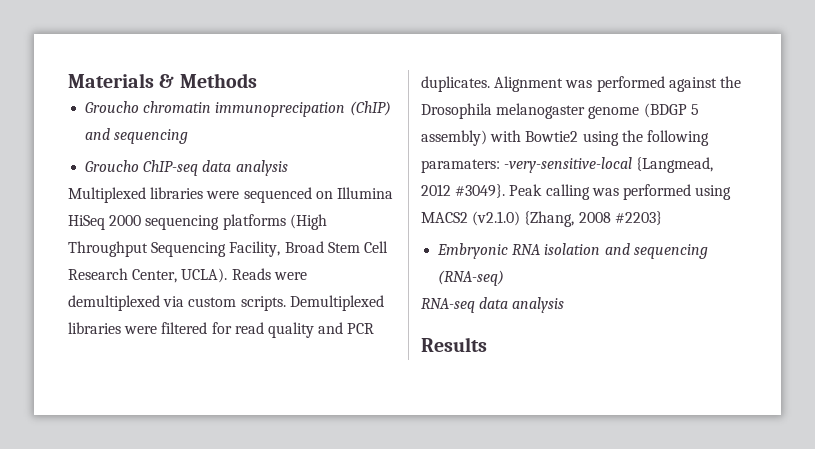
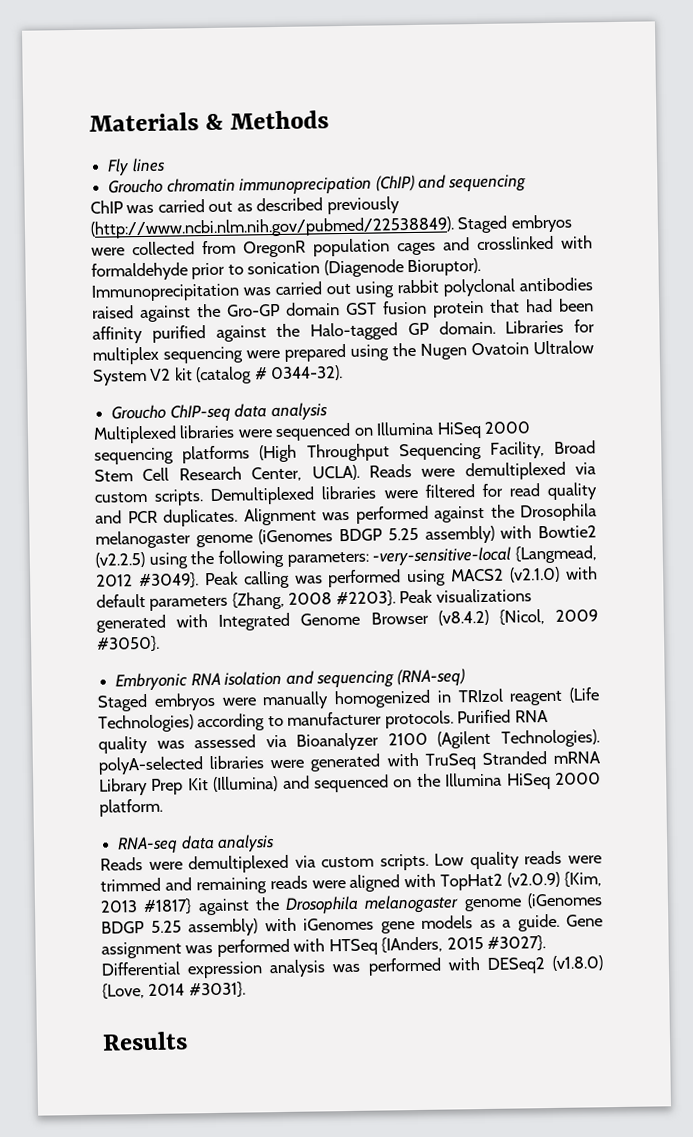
(257, 80) none -> [107,157,166,176] // Fly lines
(189, 136) none -> [90,196,400,215] [90,214,573,239] [91,235,593,258] [91,257,482,281] [91,277,593,302] [92,298,594,323] [92,319,595,344] [92,340,594,365] [93,365,344,386] // ChIP was carried out as described previously (http://www.ncbi.nlm.nih.gov/pubmed/22538849). Staged embryos were collected from OregonR population cages and crosslinked with formaldehyde prior to sonication (Diagenode Bioruptor). Immunoprecipitation was carried out using rabbit polyclonal antibodies raised against the Gro-GP domain GST fusion protein that had been affinity purified against the Halo-tagged GP domain. Libraries for multiplex sequencing were prepared using the Nugen Ovatoin Ultralow System V2 kit (catalog # 0344-32).
[643,103,699,118] (BDGP 5 -> [258,527,419,545] (iGenomes BDGP 5.25
(579, 136) none -> [95,551,145,568] (v2.2.5)
[421,159,500,173] paramaters: -> [286,551,369,567] parameters:
[524,211,662,227] {Zhang, 2008 #2203} -> [565,566,599,580] [96,588,532,611] [96,609,599,633] [96,635,160,653] with default parameters {Zhang, 2008 #2203}. Peak visualizations generated with Integrated Genome Browser (v8.4.2) {Nicol, 2009 #3050}.
[421,297,565,313] RNA-seq data analysis -> [97,687,600,712] [98,709,549,733] [98,729,600,754] [98,751,602,775] [99,772,601,796] [99,798,163,817] [117,834,276,854] [100,850,602,874] [100,871,602,895] [100,892,603,916] [101,913,603,937] [101,935,547,959] [101,955,604,979] [102,981,246,1000] Staged embryos were manually homogenized in TRIzol reagent (Life Technologies) according to manufacturer protocols. Purified RNA quality was assessed via Bioanalyzer 2100 (Agilent Technologies). polyA-selected libraries were generated with TruSeq Stranded mRNA Library Prep Kit (Illumina) and sequenced on the Illumina HiSeq 2000 platform. // RNA-seq data analysis // Reads were demultiplexed via custom scripts. Low quality reads were trimmed and remaining reads were aligned with TopHat2 (v2.0.9) {Kim, 2013 #1817} against the Drosophila melanogaster genome (iGenomes BDGP 5.25 assembly) with iGenomes gene models as a guide. Gene assignment was performed with HTSeq {IAnders, 2015 #3027}. Differential expression analysis was performed with DESeq2 (v1.8.0) {Love, 2014 #3031}.

